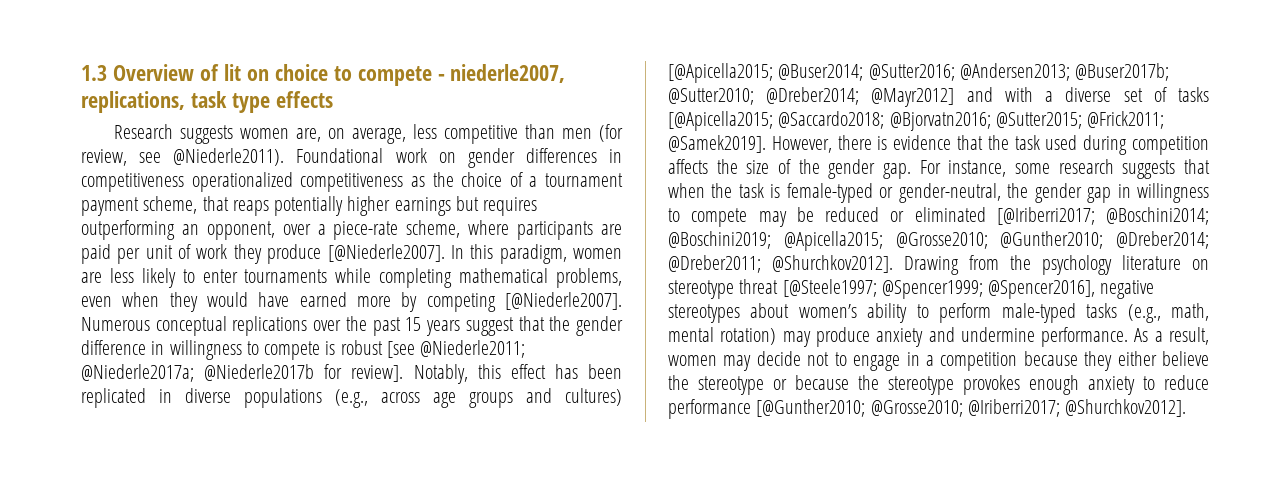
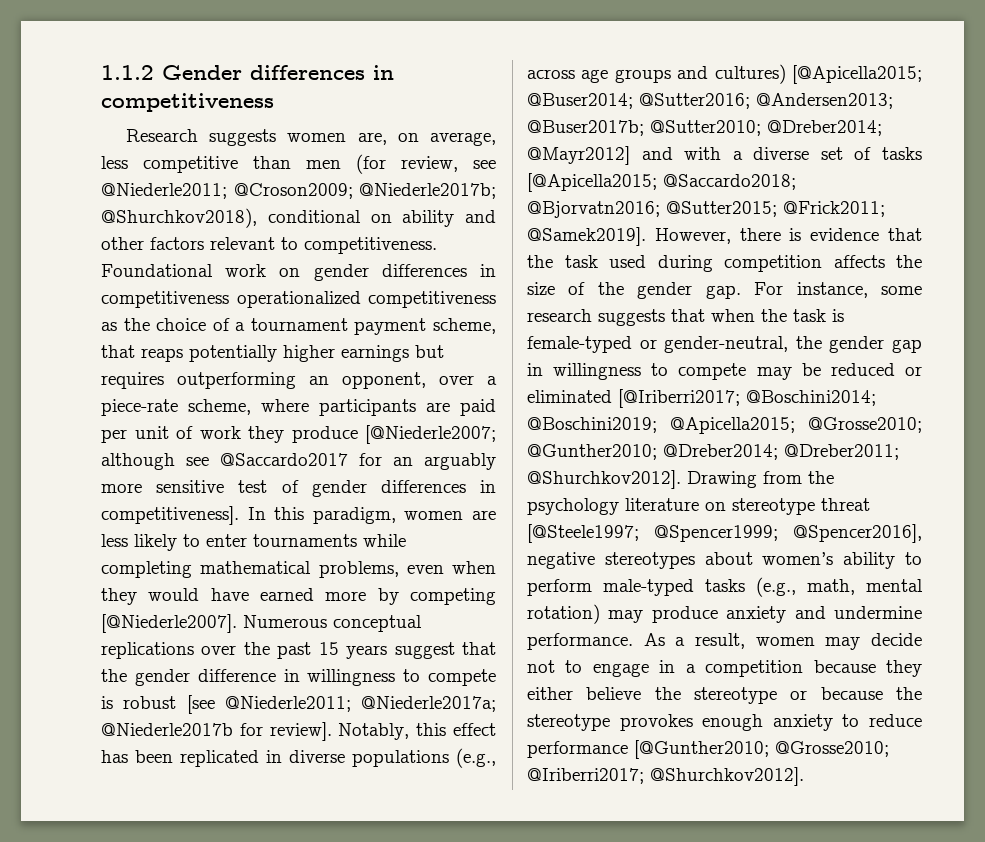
[81,64,566,86] [81,91,333,113] 1.3 Overview of lit on choice to compete - niederle2007, replications, task type effects -> [101,65,394,80] [101,93,274,112] 1.1.2 Gender differences in competitiveness
[173,148,285,166] @Niederle2011). -> [101,183,496,199] [101,208,496,228] [101,237,437,254] @Niederle2011; @Croson2009; @Niederle2017b; @Shurchkov2018), conditional on ability and other factors relevant to competitiveness.
[327,244,445,262] [@Niederle2007]. -> [365,425,496,444] [101,453,496,470] [101,480,496,497] [101,506,239,525] [@Niederle2007; although see @Saccardo2017 for an arguably more sensitive test of gender differences in competitiveness].

